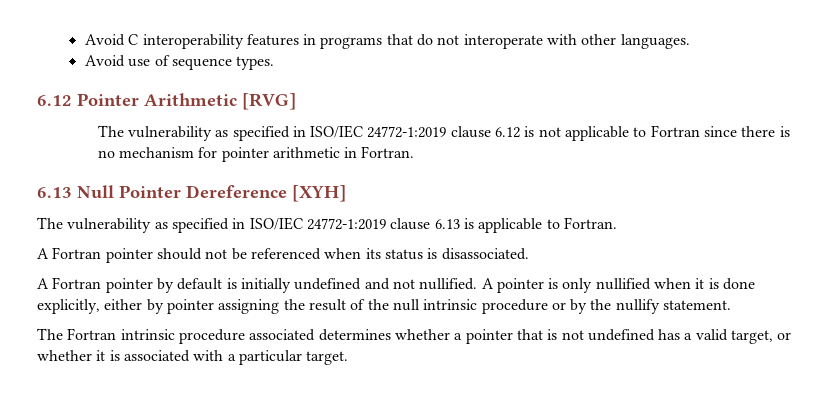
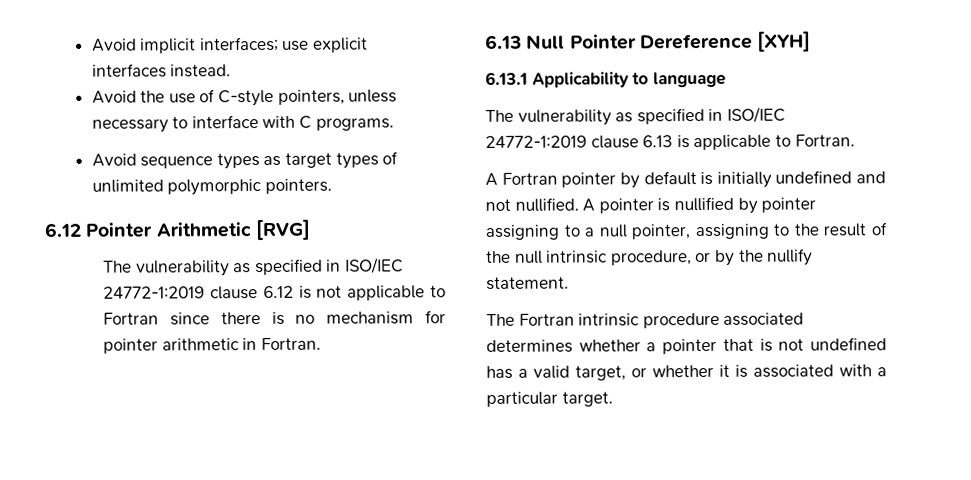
[84,34,690,49] [84,55,125,67] Avoid C interoperability features in programs that do not interoperate with other languages. // Avoid -> [91,36,369,54] [91,63,232,78] [91,90,166,104] Avoid implicit interfaces; use explicit interfaces instead. // Avoid the
[171,56,275,70] sequence types. -> [218,89,398,107] [91,115,394,133] [91,151,399,170] [91,178,332,196] C-style pointers, unless necessary to interface with C programs. // Avoid sequence types as target types of unlimited polymorphic pointers.
(346, 193) none -> [485,71,726,88] // 6.13.1 Applicability to language
[37,247,529,263] // A Fortran pointer should not be referenced when its status is disassociated. -> (855, 140) none
[562,278,756,293] [37,299,280,314] only nullified when it is done explicitly, either by pointer assigning -> [673,196,817,214] [485,223,790,240] nullified by pointer assigning to a null pointer, assigning to
[481,299,548,314] procedure -> [610,250,692,266] procedure,

